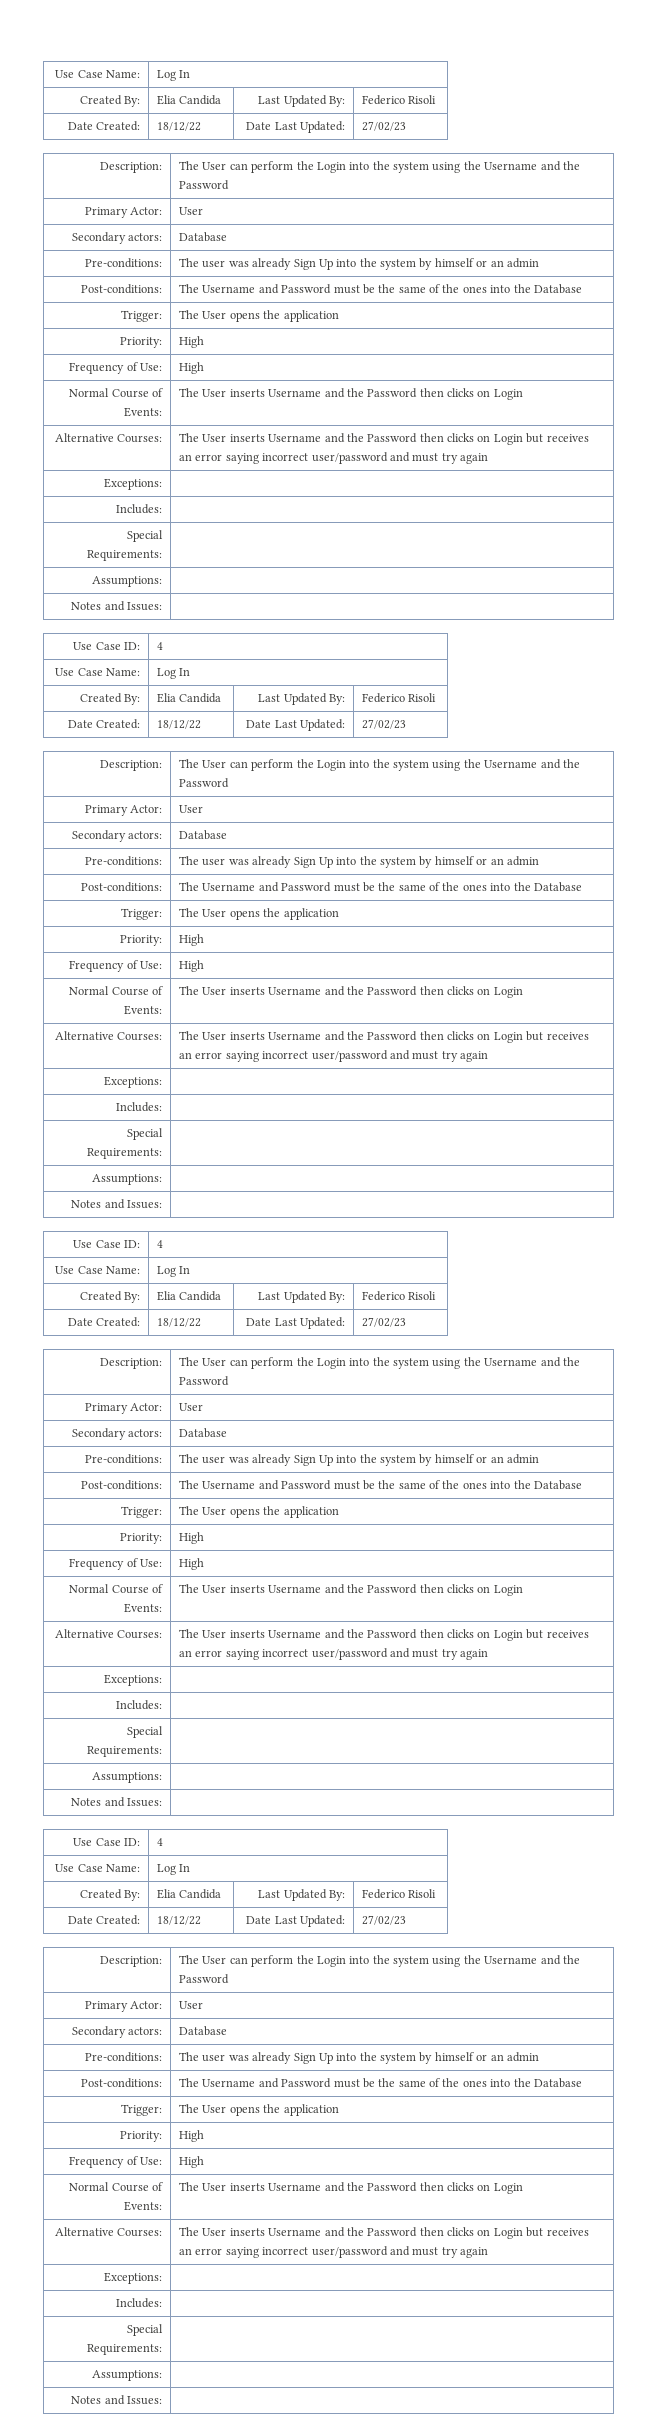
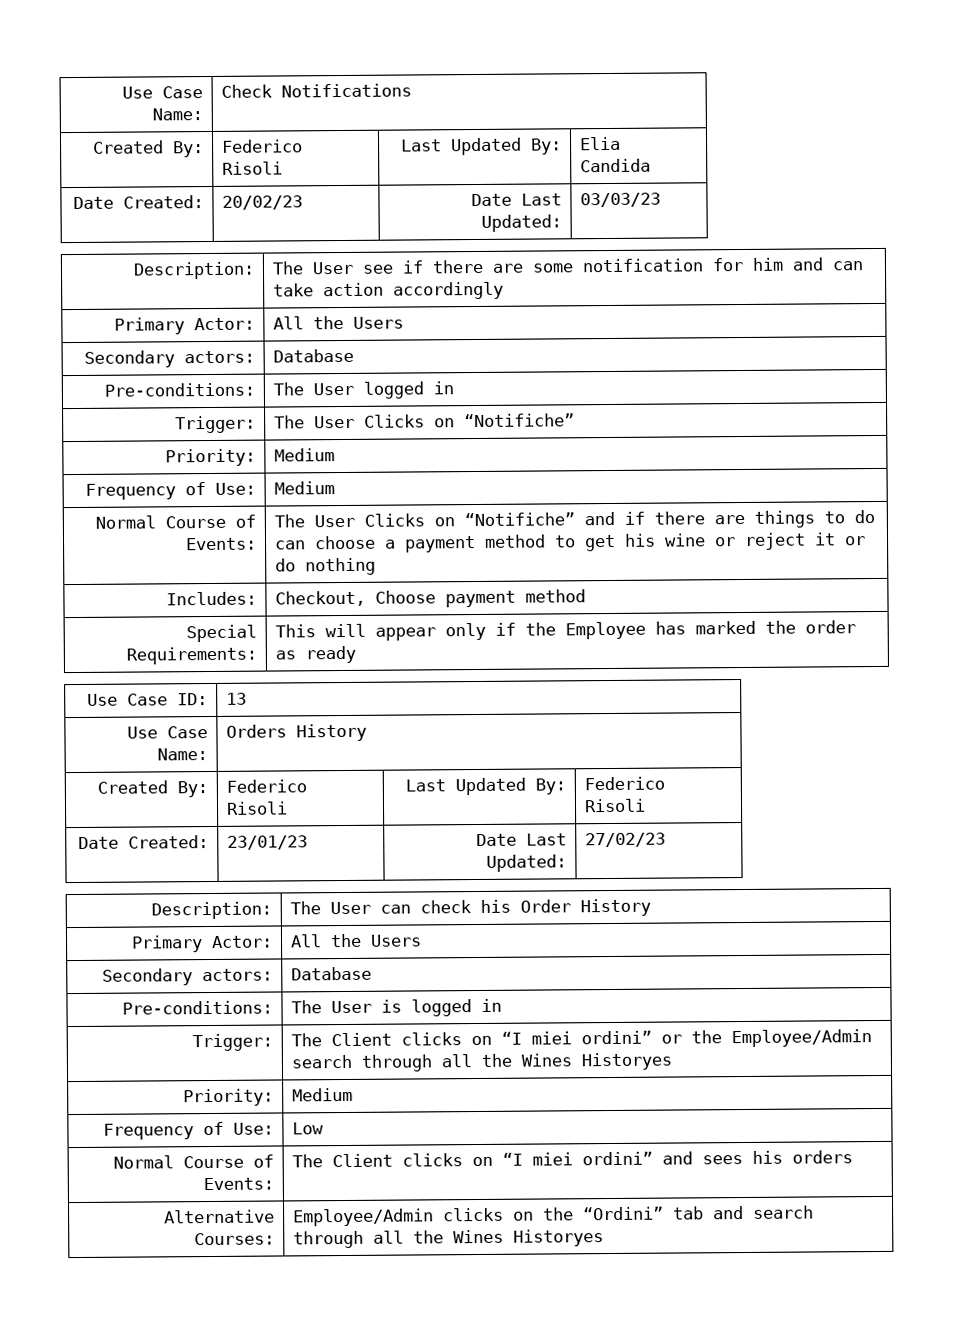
[55,70,140,78] [157,70,191,81] [79,95,140,107] [157,95,222,105] [258,95,345,107] [362,95,437,105] [67,121,140,131] [157,122,202,131] [246,121,345,133] [362,121,407,131] [99,162,162,173] [179,161,580,173] [179,180,230,190] [84,207,162,218] [179,207,204,215] [71,232,162,244] [179,232,228,242] [84,258,162,268] [179,258,539,270] [80,284,162,294] [179,284,582,294] [120,310,162,322] [179,310,339,322] [119,337,162,348] [179,336,205,348] [69,362,162,374] [179,362,205,374] [69,388,163,398] [123,407,162,417] [179,388,523,400] [54,433,162,443] [179,433,589,445] [179,452,489,464] [103,478,162,490] [115,504,162,514] [126,530,163,542] [86,550,162,561] [91,576,162,587] [71,601,162,611] [73,642,140,650] [157,642,164,650] [55,668,140,676] [157,668,191,679] [79,693,140,705] [157,693,222,703] [258,693,345,705] [362,693,437,703] [67,719,140,729] [157,720,202,729] [246,719,345,731] [362,719,407,729] [99,760,162,771] [179,759,580,771] [179,778,230,788] [84,805,162,816] [179,805,204,813] [71,830,162,842] [179,830,228,840] [84,856,162,866] [179,856,539,868] [80,882,162,892] [179,882,582,892] [120,908,162,920] [179,908,339,920] [119,935,162,946] [179,934,205,946] [69,960,162,972] [179,960,205,972] [69,986,163,996] [123,1005,162,1015] [179,986,523,998] [54,1031,162,1041] [179,1031,589,1043] [179,1050,489,1062] [103,1076,162,1088] [115,1102,162,1112] [126,1128,163,1140] [86,1148,162,1159] [91,1174,162,1185] [71,1199,162,1209] [73,1240,140,1248] [157,1240,164,1248] [55,1266,140,1274] [157,1266,191,1277] [79,1291,140,1303] [157,1291,222,1301] [258,1291,345,1303] [362,1291,437,1301] [67,1317,140,1327] [157,1318,202,1327] [246,1317,345,1329] [362,1317,407,1327] [99,1358,162,1369] [179,1357,580,1369] [179,1376,230,1386] [84,1403,162,1414] [179,1403,204,1411] [71,1428,162,1440] [179,1428,228,1438] [84,1454,162,1464] [179,1454,539,1466] [80,1480,162,1490] [179,1480,582,1490] [120,1506,162,1518] [179,1506,339,1518] [119,1533,162,1544] [179,1532,205,1544] [69,1558,162,1570] [179,1558,205,1570] [69,1584,163,1594] [123,1603,162,1613] [179,1584,523,1596] [54,1629,162,1639] [179,1629,589,1641] [179,1648,489,1660] [103,1674,162,1686] [115,1700,162,1710] [126,1726,163,1738] [86,1746,162,1757] [91,1772,162,1783] [71,1797,162,1807] [73,1838,140,1846] [157,1838,164,1846] [55,1864,140,1872] [157,1864,191,1875] [79,1889,140,1901] [157,1889,222,1899] [258,1889,345,1901] [362,1889,437,1899] [67,1915,140,1925] [157,1916,202,1925] [246,1915,345,1927] [362,1915,407,1925] [99,1956,162,1967] [179,1955,580,1967] [179,1974,230,1984] [84,2001,162,2012] [179,2001,204,2009] [71,2026,162,2038] [179,2026,228,2036] [84,2052,162,2062] [179,2052,539,2064] [80,2078,162,2088] [179,2078,582,2088] [120,2104,162,2116] [179,2104,339,2116] [119,2131,162,2142] [179,2130,205,2142] [69,2156,162,2168] [179,2156,205,2168] [69,2182,163,2192] [123,2201,162,2211] [179,2182,523,2194] [54,2227,162,2237] [179,2227,589,2239] [179,2246,489,2258] [103,2272,162,2284] [115,2298,162,2308] [126,2324,163,2336] [86,2344,162,2355] [91,2370,162,2381] [71,2395,162,2405] Use Case Name: | Log In // Created By: | Elia Candida | Last Updated By: | Federico Risoli // Date Created: | 18/12/22 | Date Last Updated: | 27/02/23 // Description: | The User can perform the Login into the system using the Username and the Password // Primary Actor: | User // Secondary actors: | Database // Pre-conditions: | The user was already Sign Up into the system by himself or an admin // Post-conditions: | The Username and Password must be the same of the ones into the Database // Trigger: | The User opens the application // Priority: | High // Frequency of Use: | High // Normal Course of Events: | The User inserts Username and the Password then clicks on Login // Alternative Courses: | The User inserts Username and the Password then clicks on Login but receives an error saying incorrect user/password and must try again // Exceptions: | // Includes: | // Special Requirements: | // Assumptions: | // Notes and Issues: | // Use Case ID: | 4 // Use Case Name: | Log In // Created By: | Elia Candida | Last Updated By: | Federico Risoli // Date Created: | 18/12/22 | Date Last Updated: | 27/02/23 // Description: | The User can perform the Login into the system using the Username and the Password // Primary Actor: | User // Secondary actors: | Database // Pre-conditions: | The user was already Sign Up into the system by himself or an admin // Post-conditions: | The Username and Password must be the same of the ones into the Database // Trigger: | The User opens the application // Priority: | High // Frequency of Use: | High // Normal Course of Events: | The User inserts Username and the Password then clicks on Login // Alternative Courses: | The User inserts Username and the Password then clicks on Login but receives an error saying incorrect user/password and must try again // Exceptions: | // Includes: | // Special Requirements: | // Assumptions: | // Notes and Issues: | // Use Case ID: | 4 // Use Case Name: | Log In // Created By: | Elia Candida | Last Updated By: | Federico Risoli // Date Created: | 18/12/22 | Date Last Updated: | 27/02/23 // Description: | The User can perform the Login into the system using the Username and the Password // Primary Actor: | User // Secondary actors: | Database // Pre-conditions: | The user was already Sign Up into the system by himself or an admin // Post-conditions: | The Username and Password must be the same of the ones into the Database // Trigger: | The User opens the application // Priority: | High // Frequency of Use: | High // Normal Course of Events: | The User inserts Username and the Password then clicks on Login // Alternative Courses: | The User inserts Username and the Password then clicks on Login but receives an error saying incorrect user/password and must try again // Exceptions: | // Includes: | // Special Requirements: | // Assumptions: | // Notes and Issues: | // Use Case ID: | 4 // Use Case Name: | Log In // Created By: | Elia Candida | Last Updated By: | Federico Risoli // Date Created: | 18/12/22 | Date Last Updated: | 27/02/23 // Description: | The User can perform the Login into the system using the Username and the Password // Primary Actor: | User // Secondary actors: | Database // Pre-conditions: | The user was already Sign Up into the system by himself or an admin // Post-conditions: | The Username and Password must be the same of the ones into the Database // Trigger: | The User opens the application // Priority: | High // Frequency of Use: | High // Normal Course of Events: | The User inserts Username and the Password then clicks on Login // Alternative Courses: | The User inserts Username and the Password then clicks on Login but receives an error saying incorrect user/password and must try again // Exceptions: | // Includes: | // Special Requirements: | // Assumptions: | // Notes and Issues: | -> [122,86,204,99] [152,108,204,121] [220,83,412,98] [93,140,205,158] [221,139,303,153] [221,161,283,175] [401,137,563,156] [578,136,621,151] [579,158,651,173] [73,195,205,210] [221,195,303,210] [471,193,563,207] [481,214,563,232] [579,192,661,208] [133,261,256,280] [271,257,864,275] [272,281,504,300] [114,317,256,335] [272,315,404,330] [84,350,256,368] [272,348,354,363] [104,382,256,397] [272,381,454,399] [175,415,257,434] [273,413,575,429] [165,448,257,467] [273,448,335,462] [85,482,257,500] [273,481,335,495] [95,514,257,529] [185,537,258,551] [273,510,875,528] [274,532,866,553] [274,557,376,576] [166,591,258,606] [274,589,586,608] [186,624,258,643] [126,646,258,665] [274,620,856,641] [274,645,356,664] [87,693,209,706] [225,692,247,705] [127,726,209,739] [157,748,209,761] [225,723,367,742] [97,780,209,798] [225,779,307,793] [225,801,288,815] [405,777,567,796] [583,776,665,791] [583,798,646,813] [78,835,210,849] [226,835,308,850] [476,833,568,847] [486,854,568,872] [584,832,666,848] [151,901,273,920] [289,898,651,917] [131,935,274,953] [289,933,422,948] [102,968,274,986] [290,966,372,981] [122,1000,274,1015] [290,998,502,1017] [192,1033,274,1052] [290,1029,872,1048] [290,1052,672,1072] [183,1088,275,1107] [291,1087,353,1102] [103,1121,275,1140] [291,1122,324,1135] [113,1154,275,1169] [203,1177,275,1191] [291,1150,853,1168] [164,1209,276,1224] [194,1232,276,1246] [292,1205,814,1227] [292,1229,604,1249] Use Case Name: | Check Notifications // Created By: | Federico Risoli | Last Updated By: | Elia Candida // Date Created: | 20/02/23 | Date Last Updated: | 03/03/23 // Description: | The User see if there are some notification for him and can take action accordingly // Primary Actor: | All the Users // Secondary actors: | Database // Pre-conditions: | The User logged in // Trigger: | The User Clicks on “Notifiche” // Priority: | Medium // Frequency of Use: | Medium // Normal Course of Events: | The User Clicks on “Notifiche” and if there are things to do can choose a payment method to get his wine or reject it or do nothing // Includes: | Checkout, Choose payment method // Special Requirements: | This will appear only if the Employee has marked the order as ready // Use Case ID: | 13 // Use Case Name: | Orders History // Created By: | Federico Risoli | Last Updated By: | Federico Risoli // Date Created: | 23/01/23 | Date Last Updated: | 27/02/23 // Description: | The User can check his Order History // Primary Actor: | All the Users // Secondary actors: | Database // Pre-conditions: | The User is logged in // Trigger: | The Client clicks on “I miei ordini” or the Employee/Admin search through all the Wines Historyes // Priority: | Medium // Frequency of Use: | Low // Normal Course of Events: | The Client clicks on “I miei ordini” and sees his orders // Alternative Courses: | Employee/Admin clicks on the “Ordini” tab and search through all the Wines Historyes

